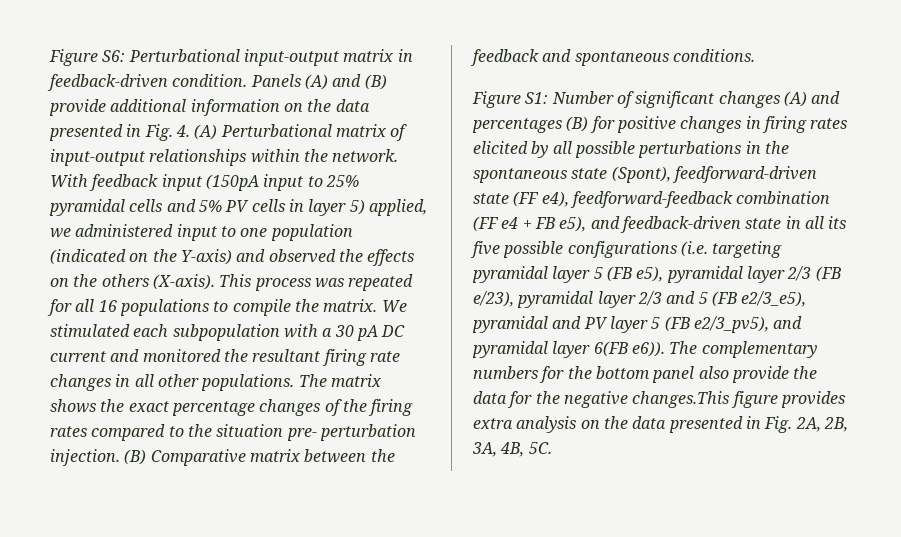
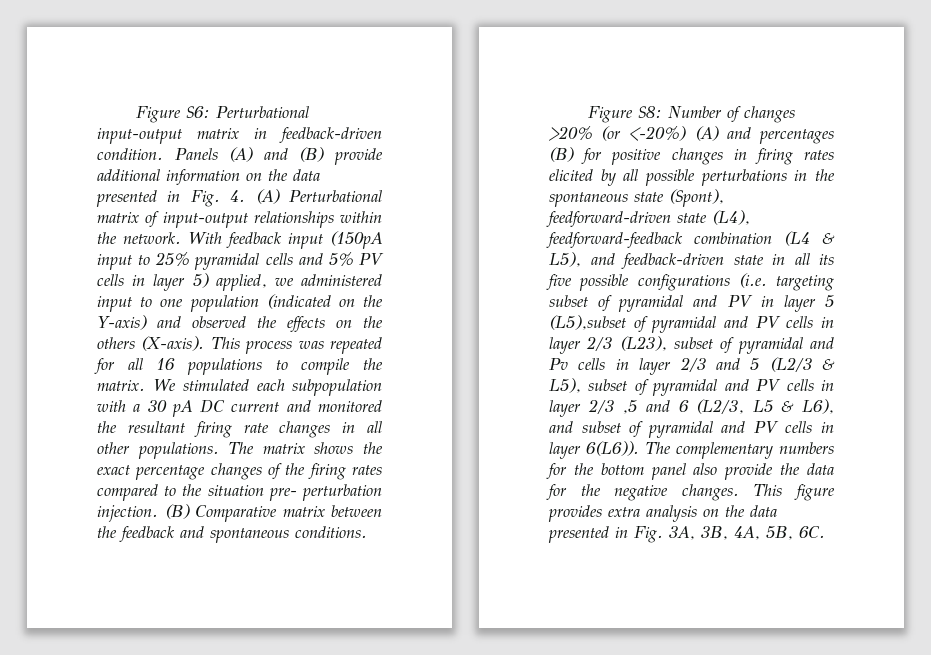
[525,92,549,104] S1: -> [637,106,662,118] S8:
[635,91,780,108] significant changes -> [743,106,795,123] [549,126,687,141] changes >20% (or <-20%)
[513,191,831,208] [473,216,587,232] (FF e4), feedforward-feedback combination (FF e4 + FB e5), -> [712,210,750,225] [546,231,835,249] [549,252,581,267] (L4), feedforward-feedback combination (L4 & L5),
[472,266,841,283] [473,291,807,308] [472,316,803,333] [472,341,665,358] pyramidal layer 5 (FB e5), pyramidal layer 2/3 (FB e/23), pyramidal layer 2/3 and 5 (FB e2/3_e5), pyramidal and PV layer 5 (FB e2/3_pv5), and pyramidal layer 6(FB e6)). -> [549,295,834,312] [549,315,834,333] [549,336,834,354] [549,357,835,375] [549,378,834,396] [549,399,834,417] [549,421,834,438] [549,441,639,459] subset of pyramidal and PV in layer 5 (L5),subset of pyramidal and PV cells in layer 2/3 (L23), subset of pyramidal and Pv cells in layer 2/3 and 5 (L2/3 & L5), subset of pyramidal and PV cells in layer 2/3 ,5 and 6 (L2/3, L5 & L6), and subset of pyramidal and PV cells in layer 6(L6)).
[632,391,730,408] changes.This -> [681,484,783,501] changes. This
[795,417,848,432] [472,442,552,457] 2A, 2B, 3A, 4B, 5C. -> [669,526,825,540] 3A, 3B, 4A, 5B, 6C.

